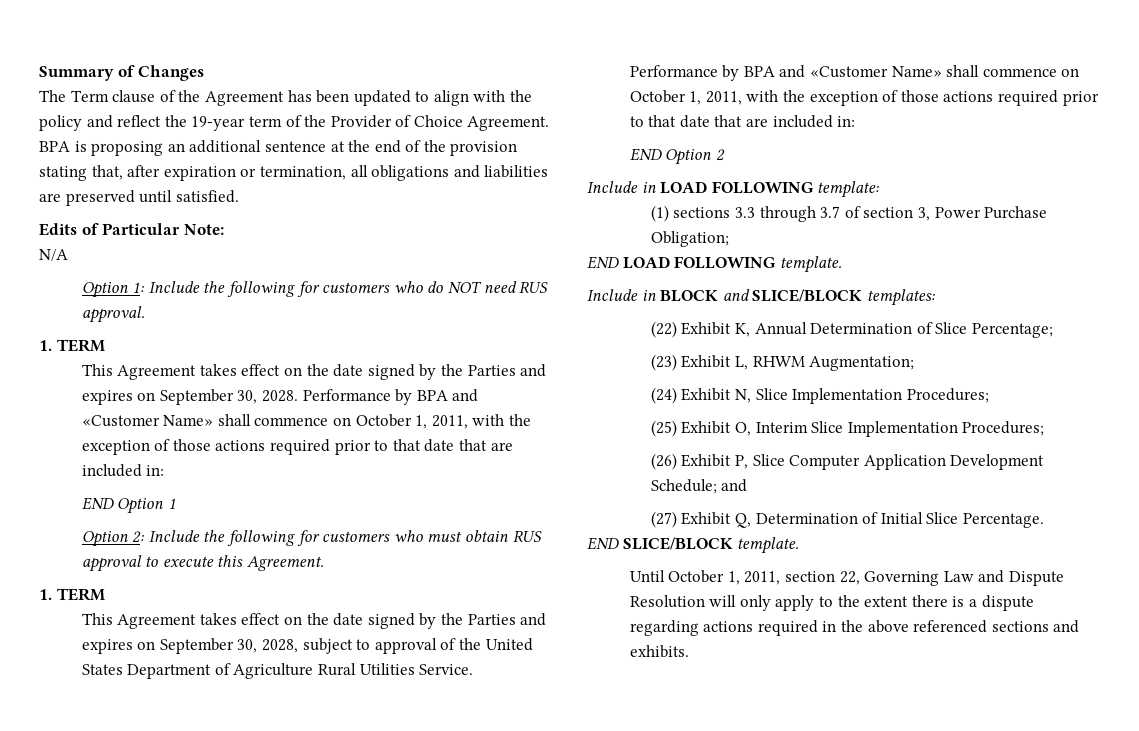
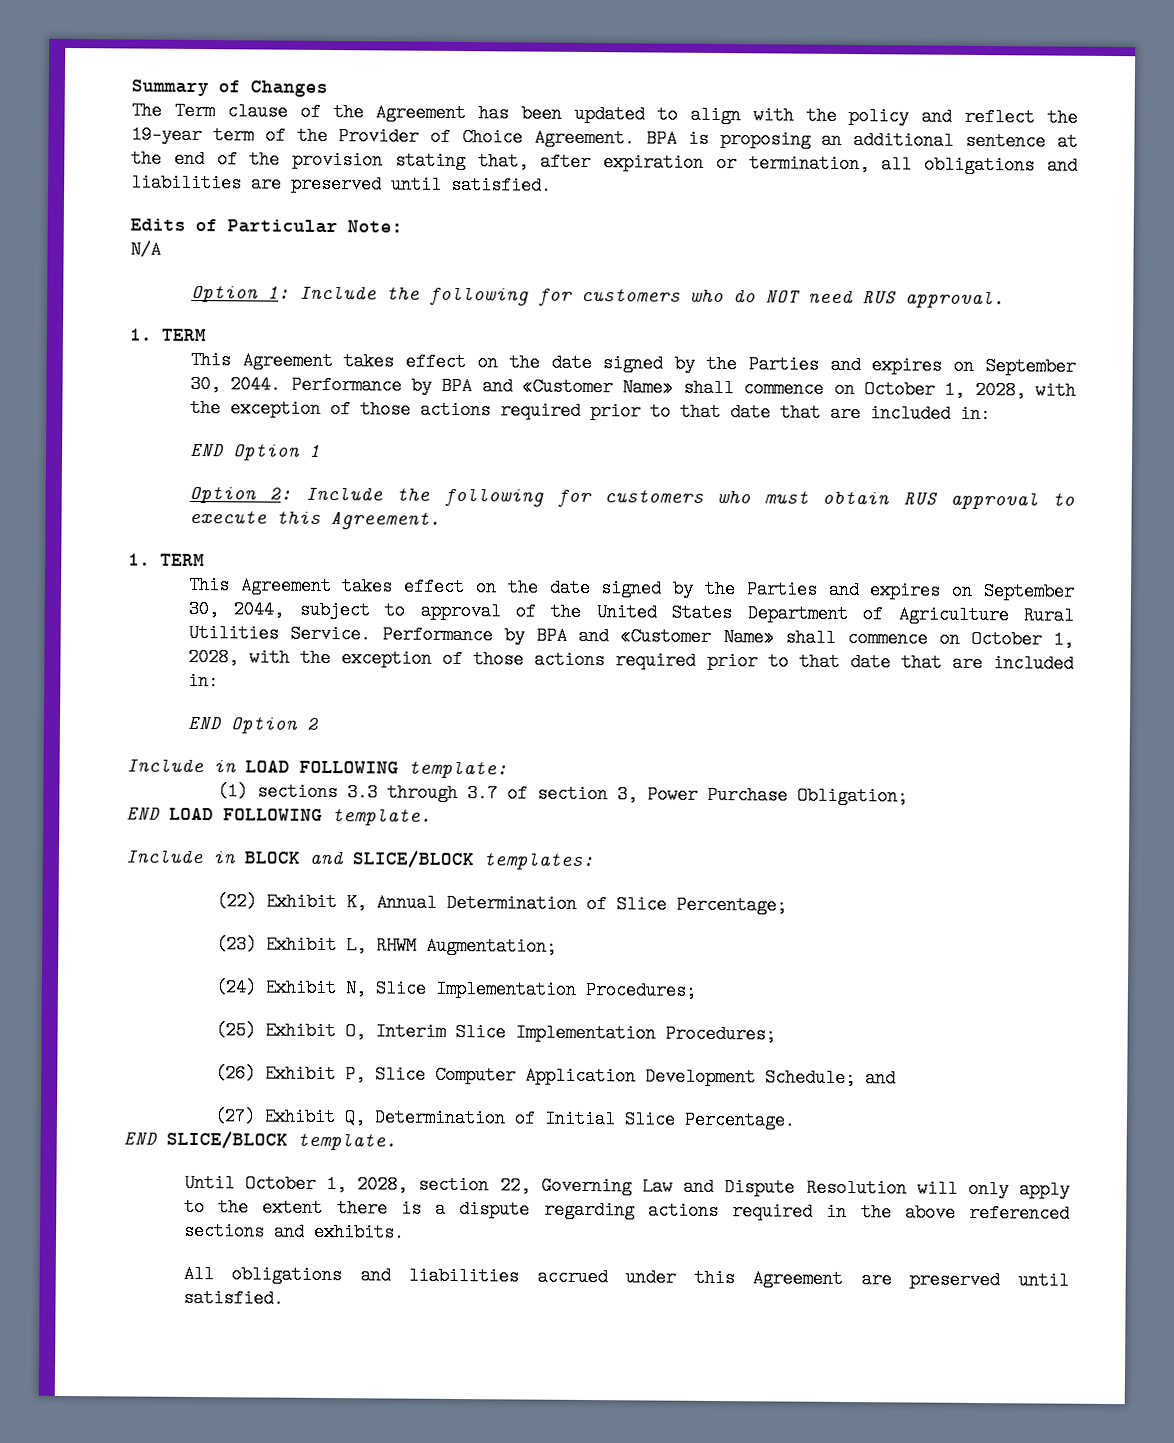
[261,390,298,402] 2028. -> [230,375,282,394] 2044.
[431,415,468,429] 2011, -> [974,380,1026,400] 2028,
[261,639,298,653] 2028, -> [233,600,285,619] 2044,
[705,91,742,105] 2011, -> [187,647,239,667] 2028,
[744,571,781,585] 2011, -> [357,1175,409,1194] 2028,
(689, 651) none -> [182,1264,1069,1290] [182,1288,284,1308] // All obligations and liabilities accrued under this Agreement are preserved until satisfied.

